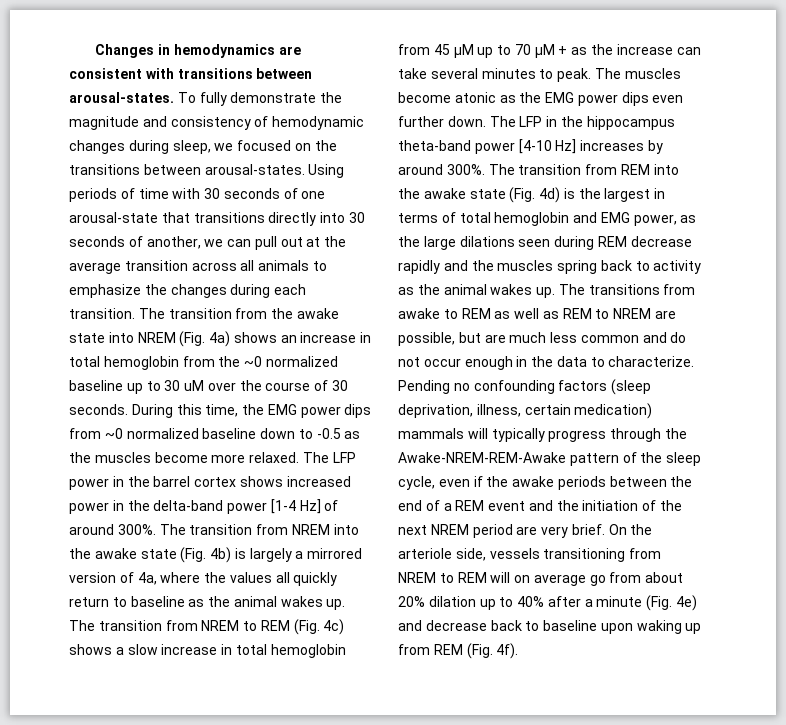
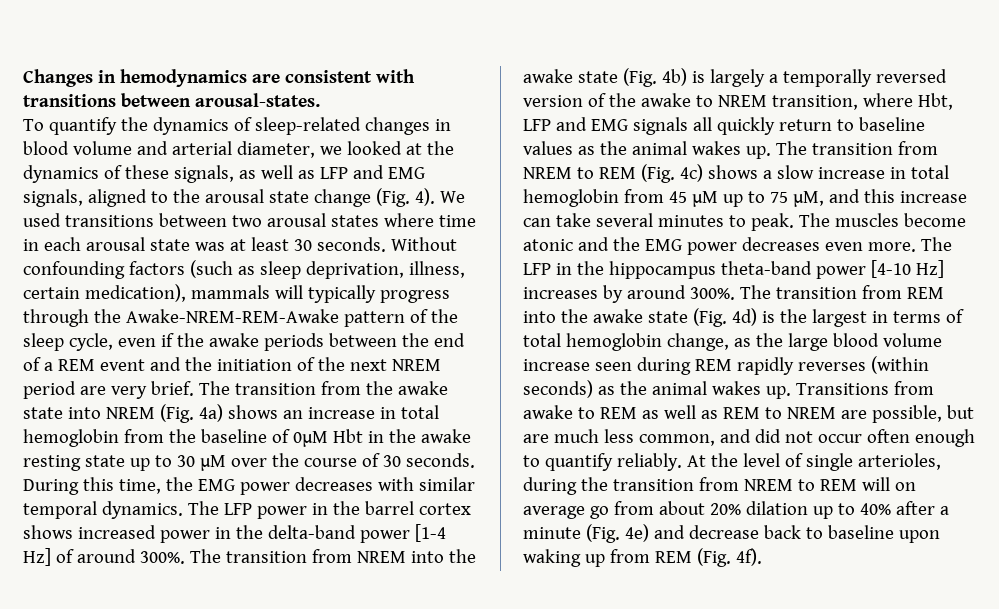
[177,92,343,106] [69,116,365,130] [69,140,337,154] [69,164,345,178] [69,188,326,202] [69,212,365,226] [69,236,347,250] [69,260,327,274] [69,284,307,298] [69,308,339,319] [69,331,372,347] [69,356,338,370] [69,380,349,394] [69,404,372,418] [69,428,361,439] [69,452,356,463] [69,476,351,490] [69,499,339,514] [69,524,359,535] [69,547,363,563] [69,572,338,586] [69,596,346,610] [69,619,345,635] [69,644,346,658] [398,44,701,58] [398,68,681,82] [398,92,684,106] [398,116,675,130] [398,139,663,154] [398,164,679,175] [398,187,666,203] [398,212,697,226] [398,236,692,250] [398,260,702,274] [398,284,696,298] [398,308,677,319] [398,332,687,346] [398,356,695,370] [398,379,652,395] To fully demonstrate the magnitude and consistency of hemodynamic changes during sleep, we focused on the transitions between arousal-states. Using periods of time with 30 seconds of one arousal-state that transitions directly into 30 seconds of another, we can pull out at the average transition across all animals to emphasize the changes during each transition. The transition from the awake state into NREM (Fig. 4a) shows an increase in total hemoglobin from the ~0 normalized baseline up to 30 uM over the course of 30 seconds. During this time, the EMG power dips from ~0 normalized baseline down to -0.5 as the muscles become more relaxed. The LFP power in the barrel cortex shows increased power in the delta-band power [1-4 Hz] of around 300%. The transition from NREM into the awake state (Fig. 4b) is largely a mirrored version of 4a, where the values all quickly return to baseline as the animal wakes up. The transition from NREM to REM (Fig. 4c) shows a slow increase in total hemoglobin from 45 µM up to 70 µM + as the increase can take several minutes to peak. The muscles become atonic as the EMG power dips even further down. The LFP in the hippocampus theta-band power [4-10 Hz] increases by around 300%. The transition from REM into the awake state (Fig. 4d) is the largest in terms of total hemoglobin and EMG power, as the large dilations seen during REM decrease rapidly and the muscles spring back to activity as the animal wakes up. The transitions from awake to REM as well as REM to NREM are possible, but are much less common and do not occur enough in the data to characterize. Pending no confounding factors (sleep -> [23,117,451,135] [23,141,454,158] [23,165,425,183] [23,188,465,207] [23,213,476,227] [23,237,457,252] [23,260,301,279] // To quantify the dynamics of sleep-related changes in blood volume and arterial diameter, we looked at the dynamics of these signals, as well as LFP and EMG signals, aligned to the arousal state change (Fig. 4). We used transitions between two arousal states where time in each arousal state was at least 30 seconds. Without confounding factors (such as sleep
[574,403,653,419] medication) -> [84,284,186,302] medication),
[608,524,653,535] [398,548,626,562] On the arteriole side, vessels transitioning -> [198,381,448,395] [23,404,439,423] [23,429,471,447] [23,453,475,471] [23,477,475,495] [23,501,471,519] [23,524,446,543] [23,548,476,566] [523,68,947,87] [523,93,953,110] [523,117,925,135] [523,141,938,159] [523,164,949,183] [523,189,967,207] [523,213,966,231] [523,237,952,255] [523,260,944,279] [523,285,944,303] [523,308,964,327] [523,333,942,351] [523,356,929,375] [523,380,934,399] [523,405,974,423] [523,429,975,447] [523,453,941,471] [523,477,694,495] The transition from the awake state into NREM (Fig. 4a) shows an increase in total hemoglobin from the baseline of 0µM Hbt in the awake resting state up to 30 µM over the course of 30 seconds. During this time, the EMG power decreases with similar temporal dynamics. The LFP power in the barrel cortex shows increased power in the delta-band power [1-4 Hz] of around 300%. The transition from NREM into the awake state (Fig. 4b) is largely a temporally reversed version of the awake to NREM transition, where Hbt, LFP and EMG signals all quickly return to baseline values as the animal wakes up. The transition from NREM to REM (Fig. 4c) shows a slow increase in total hemoglobin from 45 µM up to 75 µM, and this increase can take several minutes to peak. The muscles become atonic and the EMG power decreases even more. The LFP in the hippocampus theta-band power [4-10 Hz] increases by around 300%. The transition from REM into the awake state (Fig. 4d) is the largest in terms of total hemoglobin change, as the large blood volume increase seen during REM rapidly reverses (within seconds) as the animal wakes up. Transitions from awake to REM as well as REM to NREM are possible, but are much less common, and did not occur often enough to quantify reliably. At the level of single arterioles, during the transition

